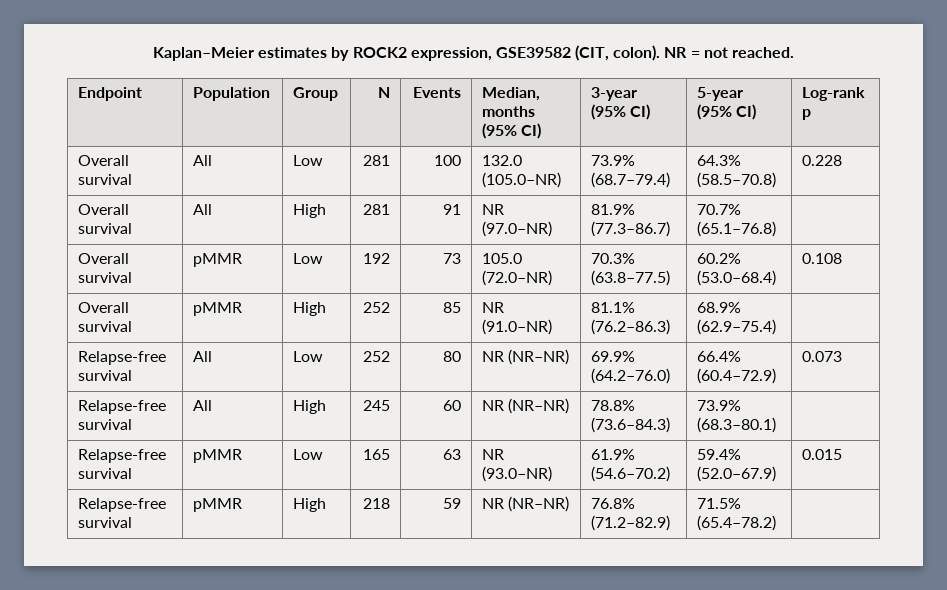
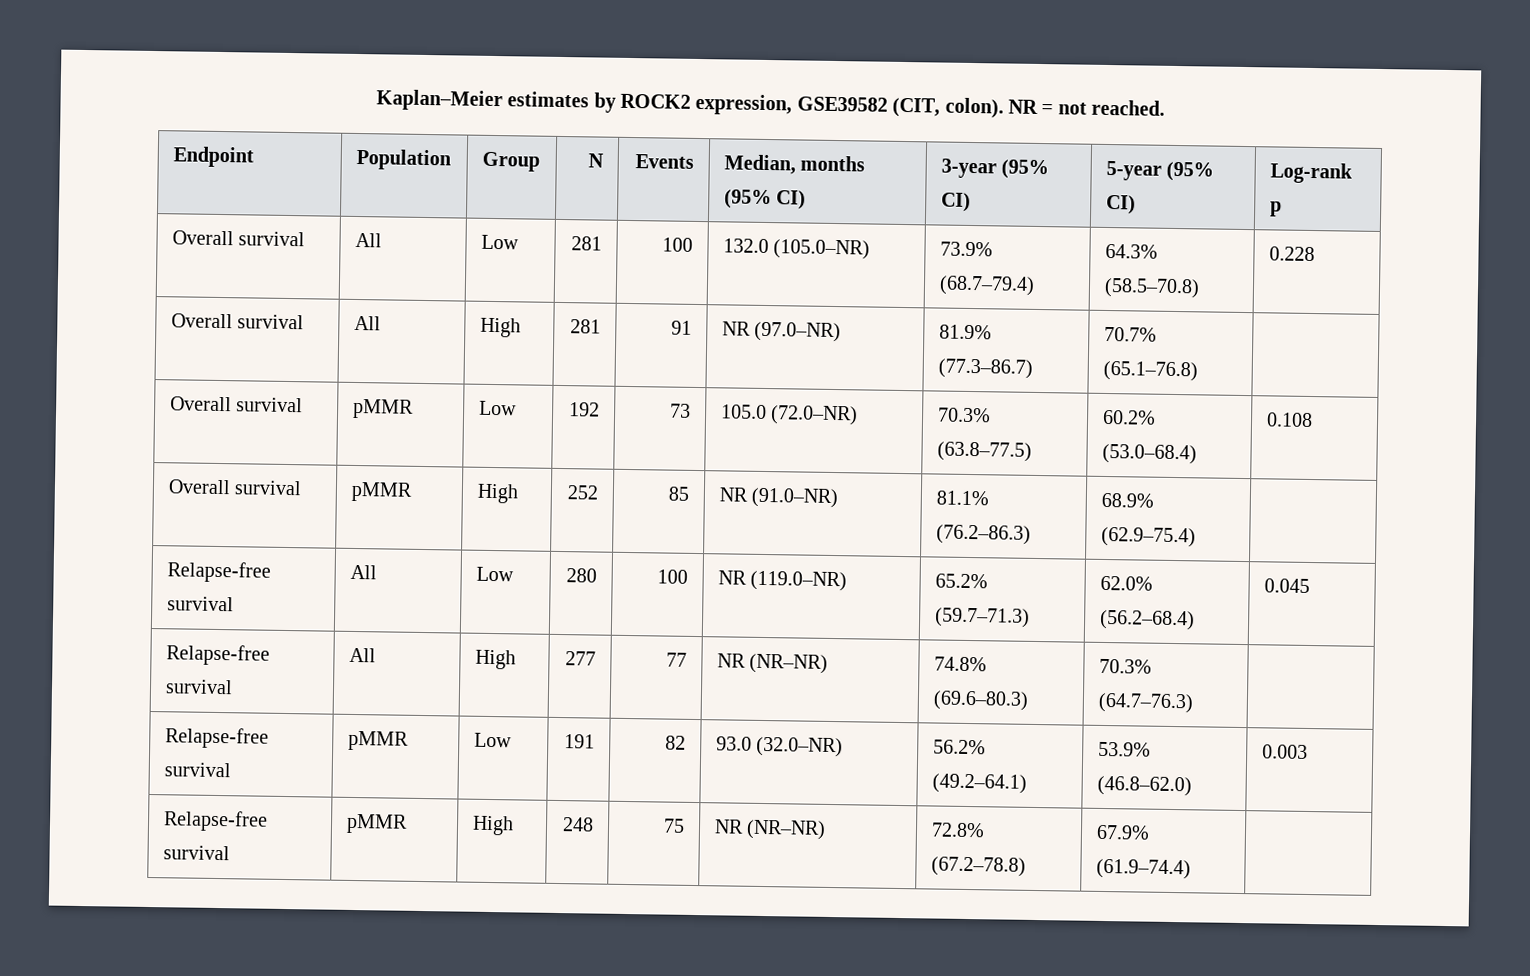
[362,351,390,362] [442,351,461,362] [482,349,570,365] [591,351,636,362] [591,368,671,384] [697,351,742,362] [697,368,777,384] [802,351,843,362] 252 | 80 | NR (NR–NR) | 69.9% (64.2–76.0) | 66.4% (60.4–72.9) | 0.073 -> [566,568,598,583] [657,569,689,584] [717,570,848,592] [934,573,988,589] [933,607,1030,628] [1099,575,1153,591] [1098,609,1195,631] [1263,578,1310,593] 280 | 100 | NR (119.0–NR) | 65.2% (59.7–71.3) | 62.0% (56.2–68.4) | 0.045
[362,400,390,411] [442,400,461,411] [482,398,570,414] [591,400,636,411] [591,417,671,433] [697,400,742,411] [697,417,777,433] 245 | 60 | NR (NR–NR) | 78.8% (73.6–84.3) | 73.9% (68.3–80.1) -> [565,651,597,666] [666,652,688,667] [716,653,829,674] [933,656,987,672] [932,690,1029,711] [1098,658,1152,674] [1097,692,1194,714] 277 | 77 | NR (NR–NR) | 74.8% (69.6–80.3) | 70.3% (64.7–76.3)
[362,449,390,460] [442,449,461,460] [482,449,505,460] [482,466,553,482] [591,449,636,460] [591,466,671,482] [697,449,742,460] [697,466,777,482] [802,449,843,460] 165 | 63 | NR (93.0–NR) | 61.9% (54.6–70.2) | 59.4% (52.0–67.9) | 0.015 -> [564,734,596,749] [665,735,687,750] [715,736,844,758] [932,739,986,755] [931,773,1027,794] [1097,741,1151,757] [1096,775,1192,797] [1261,744,1308,759] 191 | 82 | 93.0 (32.0–NR) | 56.2% (49.2–64.1) | 53.9% (46.8–62.0) | 0.003
[362,498,390,509] [442,498,461,509] [482,496,570,512] [591,498,636,509] [591,515,671,531] [697,498,742,509] [697,515,777,531] 218 | 59 | NR (NR–NR) | 76.8% (71.2–82.9) | 71.5% (65.4–78.2) -> [562,817,595,832] [663,818,686,833] [713,819,827,840] [930,822,985,838] [930,856,1026,877] [1095,824,1150,840] [1095,858,1191,880] 248 | 75 | NR (NR–NR) | 72.8% (67.2–78.8) | 67.9% (61.9–74.4)

